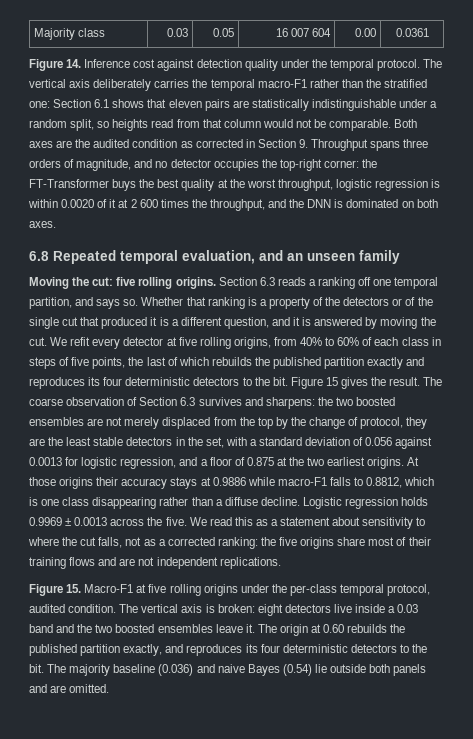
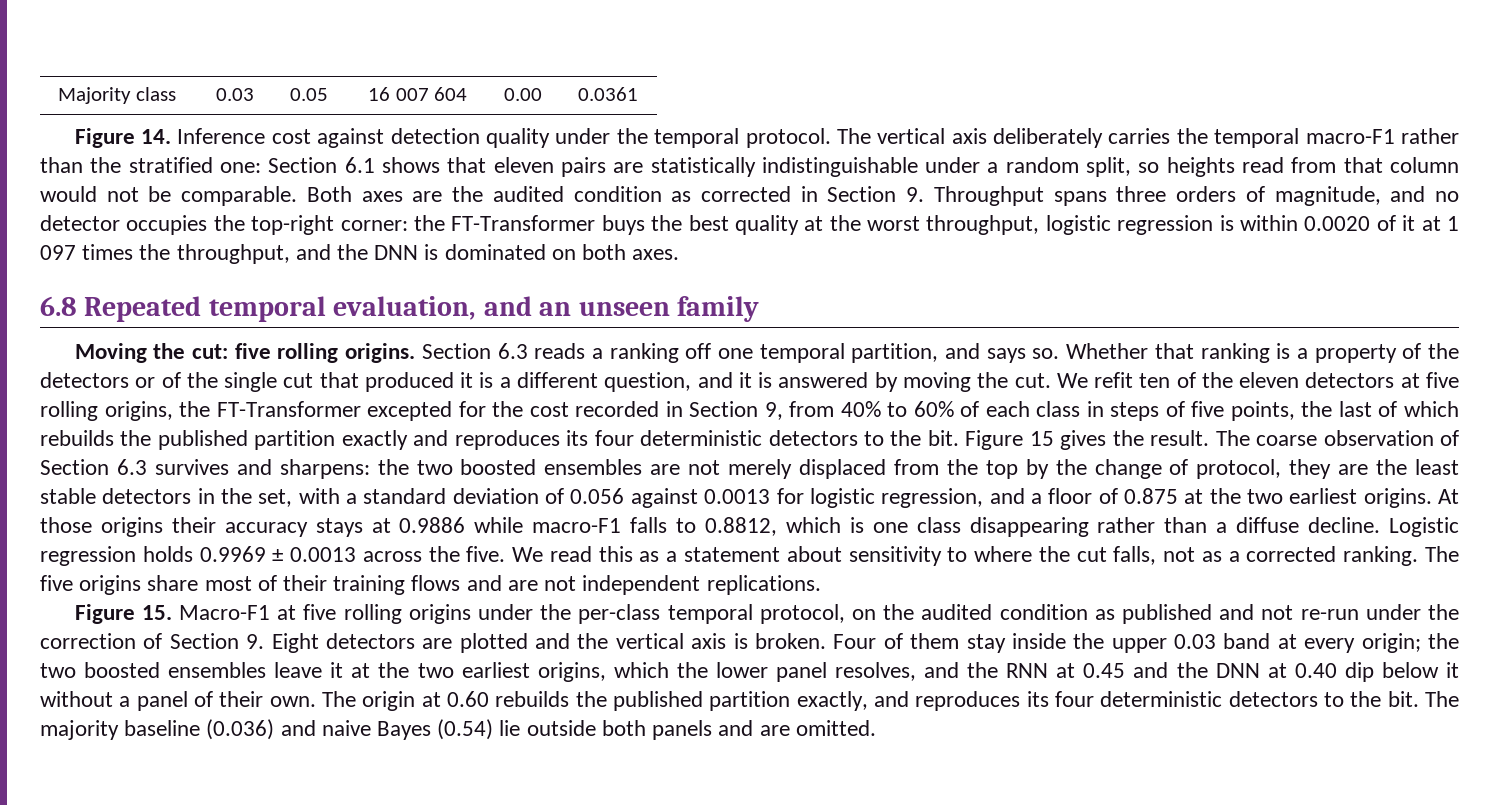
[130,199,158,208] 2 600 -> [1446,216,1459,231] [40,245,76,260] 1 097
[92,337,271,349] every detector at five rolling origins, -> [1139,372,1459,388] [40,401,783,421] ten of the eleven detectors at five rolling origins, the FT-Transformer excepted for the cost recorded in Section 9,
[217,537,276,549] ranking: the -> [1343,546,1459,566] ranking. The
[29,604,419,616] [29,624,75,633] audited condition. The vertical axis is broken: eight detectors live inside a 0.03 band and -> [852,604,1459,624] [40,633,1421,653] on the audited condition as published and not re-run under the correction of Section 9. Eight detectors are plotted and the vertical axis is broken. Four of them stay inside the upper 0.03 band at every origin;
[245,624,255,633] it. -> [330,662,1460,682] [40,691,316,711] it at the two earliest origins, which the lower panel resolves, and the RNN at 0.45 and the DNN at 0.40 dip below it without a panel of their own.

